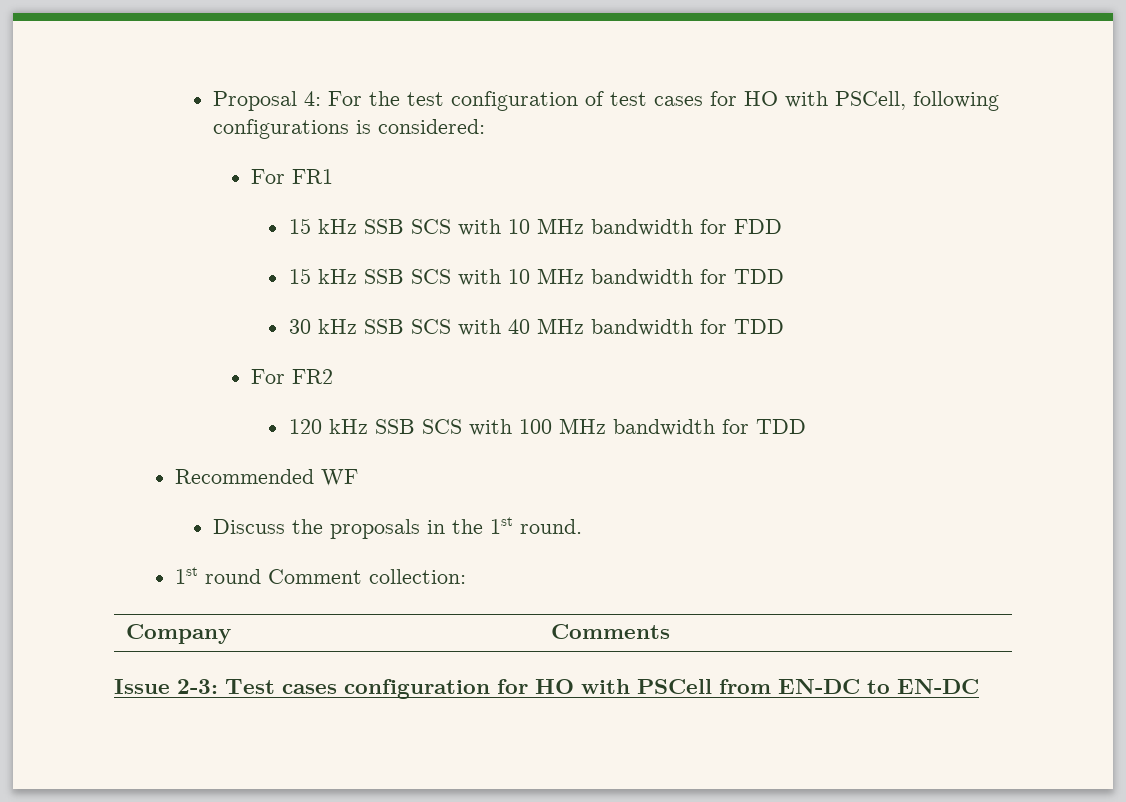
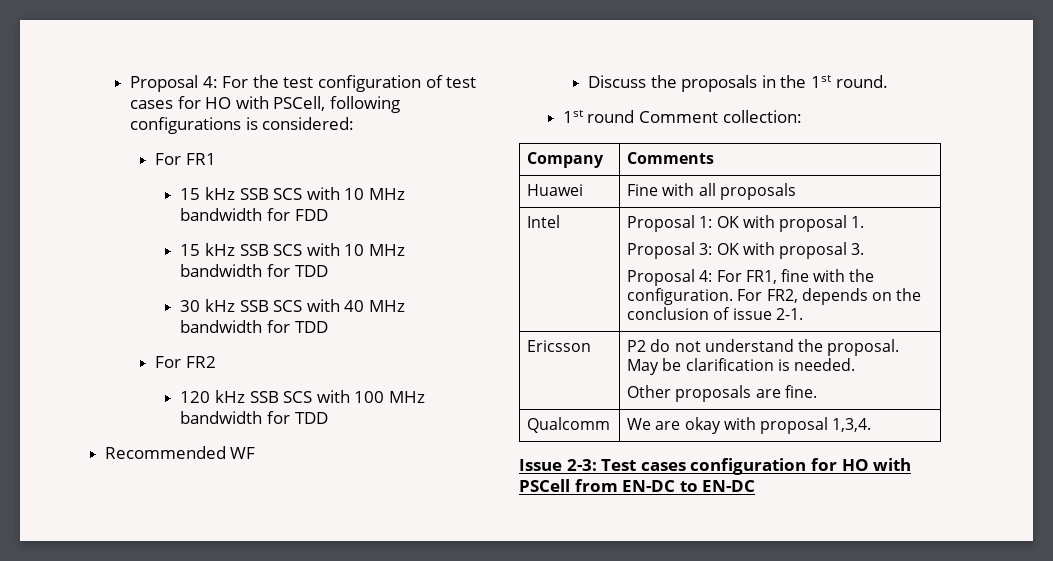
(671, 631) none -> [527,184,584,196] [627,183,796,200] [527,215,561,228] [627,215,865,232] [627,242,865,259] [627,269,875,286] [627,288,922,305] [627,307,803,320] [527,340,592,352] [627,339,900,356] [627,358,856,375] [627,385,817,402] [527,417,611,433] [627,417,872,434] // Huawei | Fine with all proposals // Intel | Proposal 1: OK with proposal 1. // Proposal 3: OK with proposal 3. // Proposal 4: For FR1, fine with the configuration. For FR2, depends on the conclusion of issue 2-1. // Ericsson | P2 do not understand the proposal. May be clarification is needed. // Other proposals are fine. // Qualcomm | We are okay with proposal 1,3,4.

